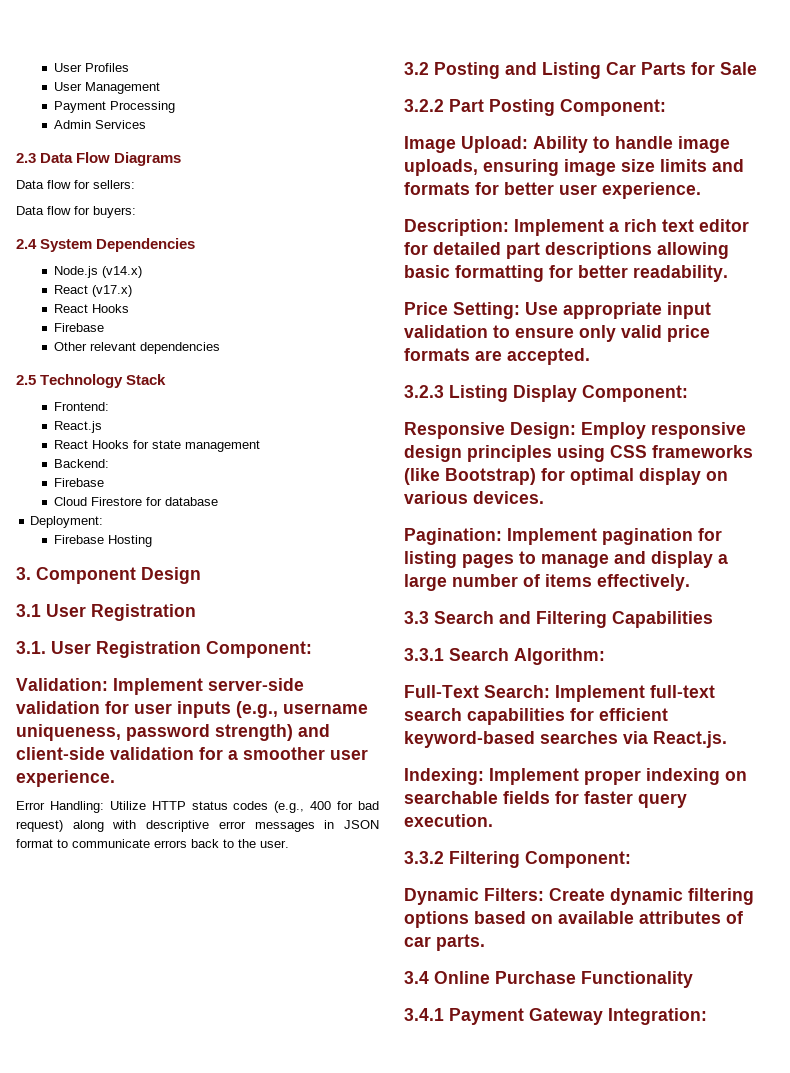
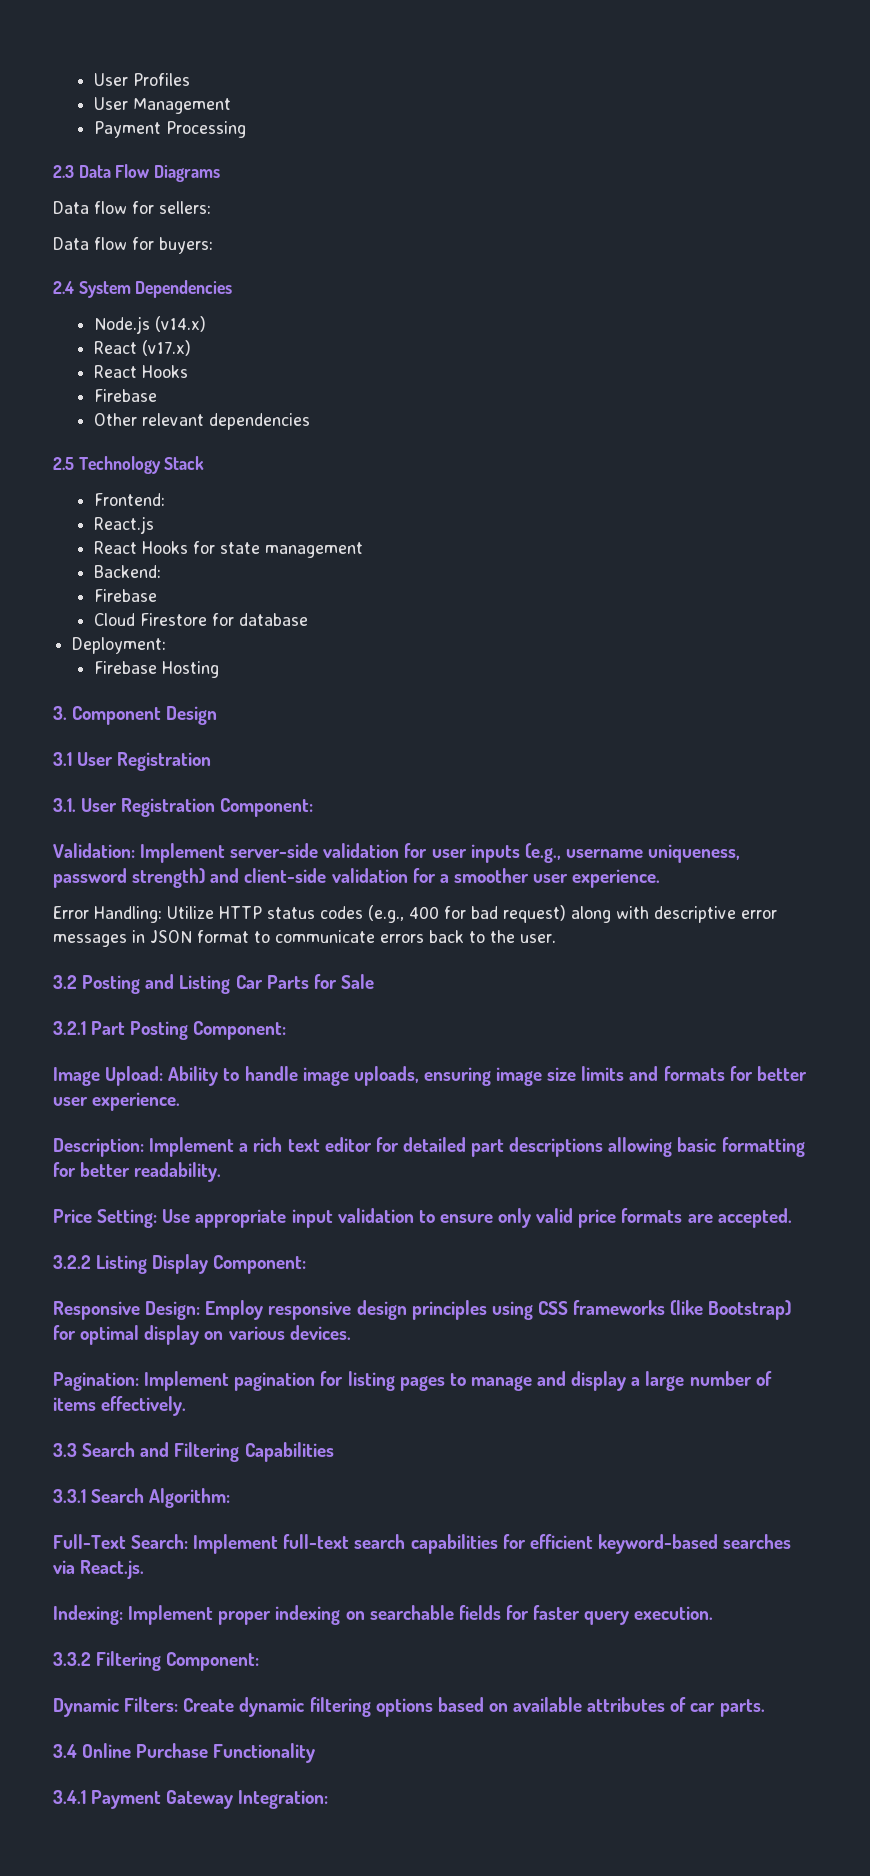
[53,120,146,129] // Admin Services -> (246, 129) none
[404,99,444,112] 3.2.2 -> [53,1021,86,1035] 3.2.1
[404,385,444,398] 3.2.3 -> [53,1255,91,1269] 3.2.2

